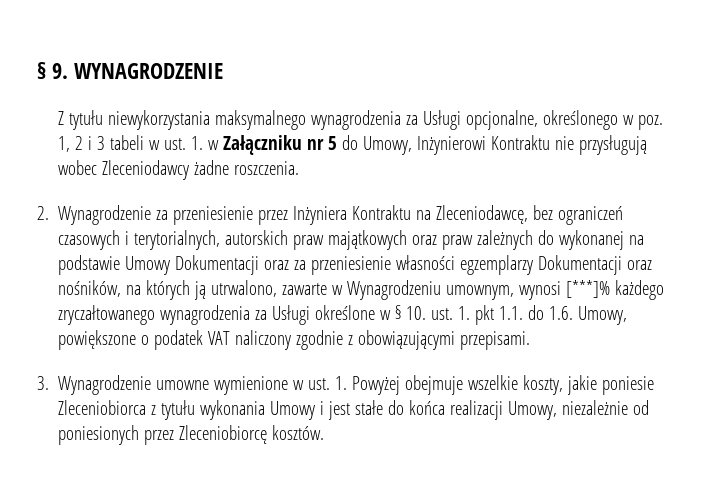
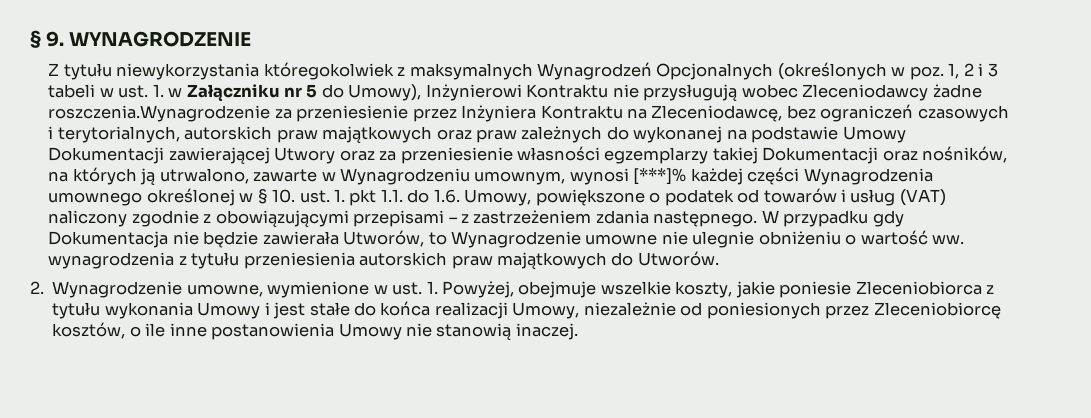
[215,110,619,130] maksymalnego wynagrodzenia za Usługi opcjonalne, określonego -> [263,62,887,80] któregokolwiek z maksymalnych Wynagrodzeń Opcjonalnych (określonych
[363,136,413,155] Umowy, -> [348,84,422,101] Umowy),
[234,161,300,175] [37,205,152,225] roszczenia. // 2. Wynagrodzenie -> [48,105,271,122] roszczenia.Wynagrodzenie
(260, 265) none -> [168,147,336,164] zawierającej Utwory
(534, 265) none -> [712,147,758,164] takiej
[615,280,665,300] [58,305,376,325] każdego zryczałtowanego wynagrodzenia za Usługi określone -> [690,167,933,185] [48,188,235,206] każdej części Wynagrodzenia umownego określonej
[208,330,531,350] [37,375,210,395] VAT naliczony zgodnie z obowiązującymi przepisami. // 3. Wynagrodzenie umowne -> [737,188,946,206] [48,210,904,227] [48,230,965,248] [48,251,719,269] [30,281,263,298] od towarów i usług (VAT) naliczony zgodnie z obowiązującymi przepisami – z zastrzeżeniem zdania następnego. W przypadku gdy Dokumentacja nie będzie zawierała Utworów, to Wynagrodzenie umowne nie ulegnie obniżeniu o wartość ww. wynagrodzenia z tytułu przeniesienia autorskich praw majątkowych do Utworów. // 2. Wynagrodzenie umowne,
[352,376,401,395] Powyżej -> [441,281,514,298] Powyżej,
[272,425,325,440] kosztów. -> [52,322,578,340] kosztów, o ile inne postanowienia Umowy nie stanowią inaczej.

